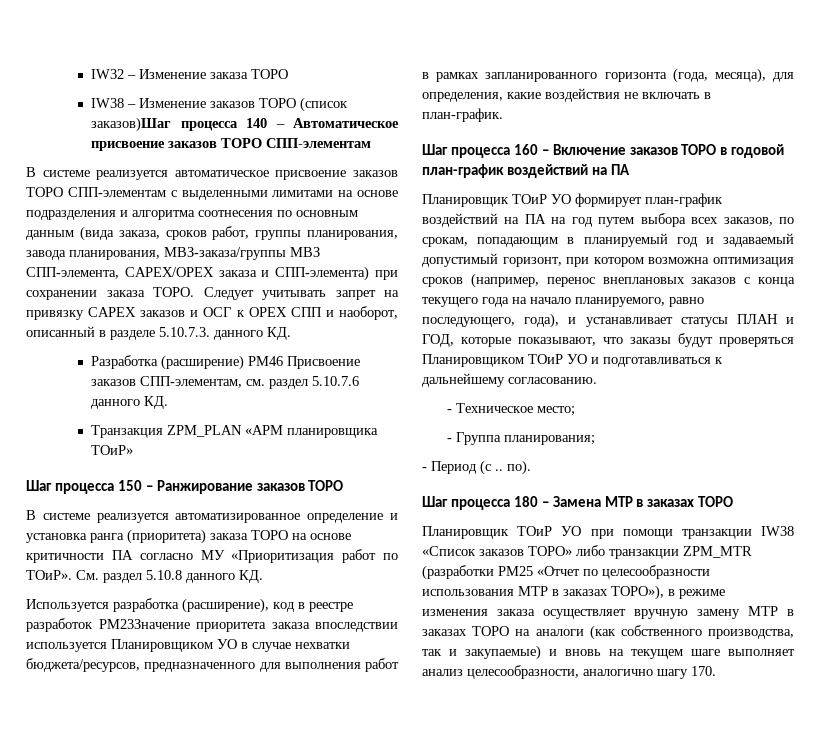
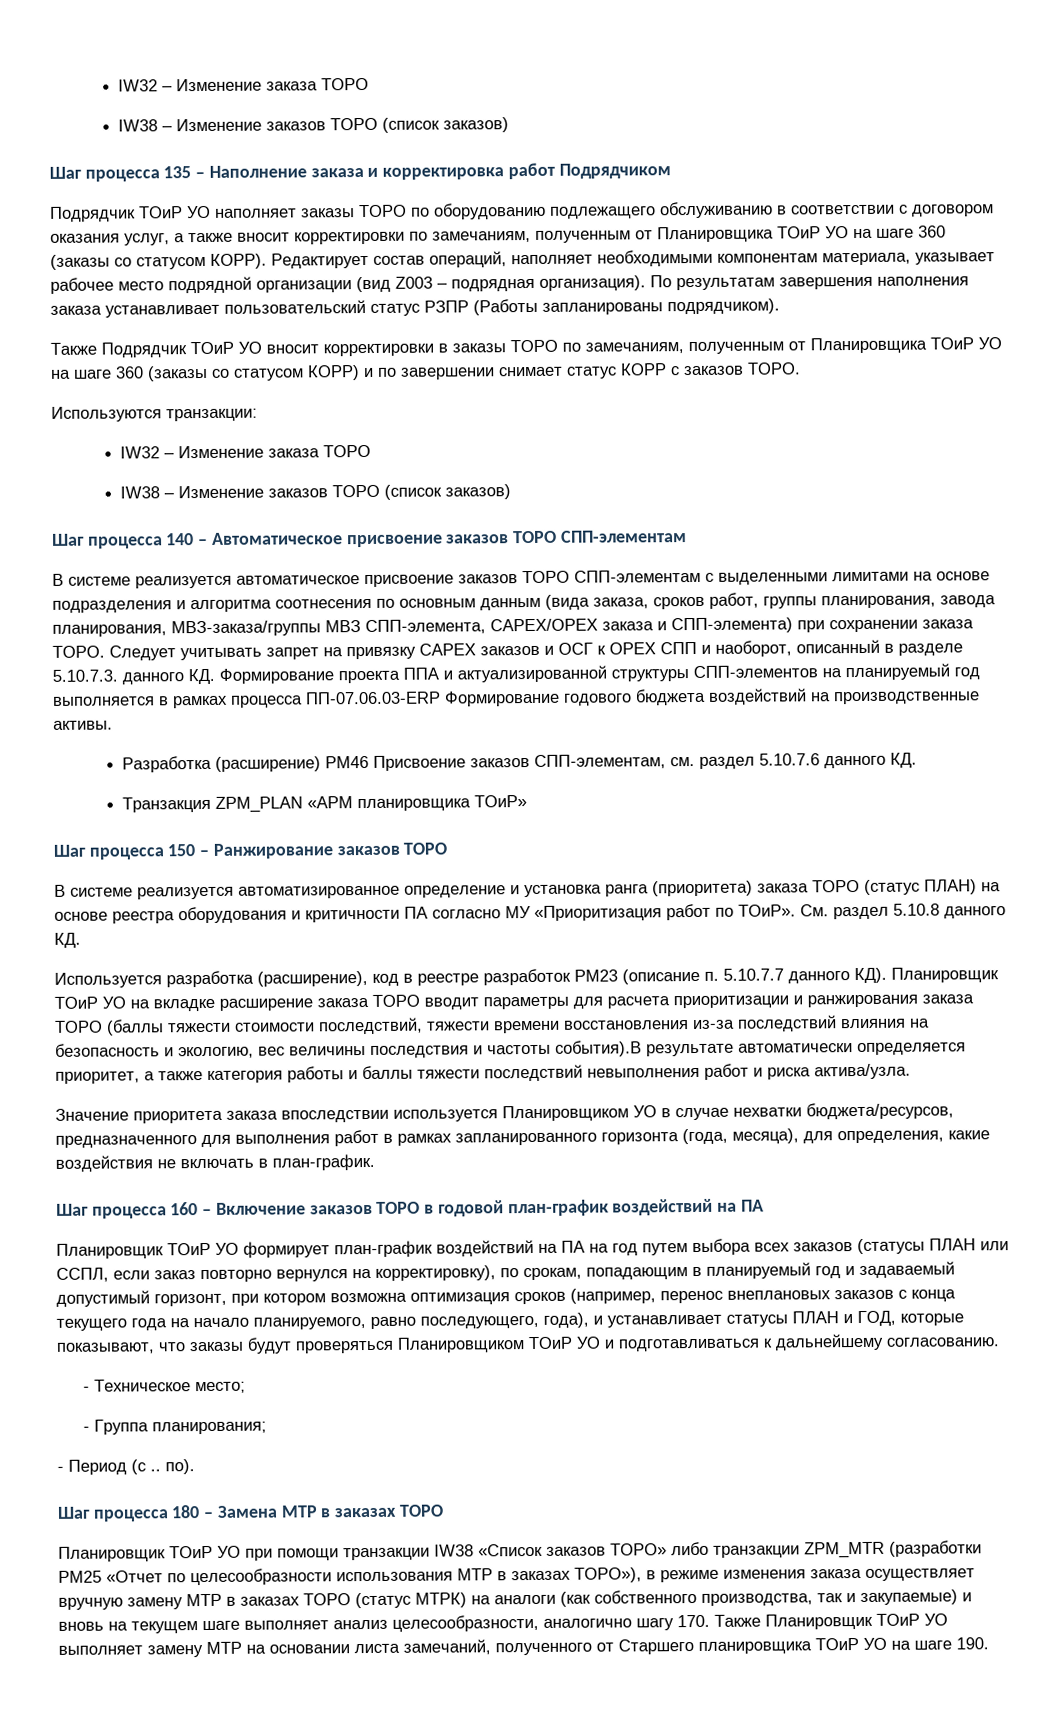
[91,117,172,132] заказов)Шаг -> [443,117,510,133] [49,162,671,182] [50,201,994,222] [50,225,946,246] [50,249,995,270] [50,275,969,294] [50,298,780,318] [50,337,1002,358] [51,362,801,382] [51,406,258,422] [120,444,372,459] [120,484,512,500] [52,533,85,546] заказов) // Шаг процесса 135 – Наполнение заказа и корректировка работ Подрядчиком // Подрядчик ТОиР УО наполняет заказы ТОРО по оборудованию подлежащего обслуживанию в соответствии с договором оказания услуг, а также вносит корректировки по замечаниям, полученным от Планировщика ТОиР УО на шаге 360 (заказы со статусом КОРР). Редактирует состав операций, наполняет необходимыми компонентам материала, указывает рабочее место подрядной организации (вид Z003 – подрядная организация). По результатам завершения наполнения заказа устанавливает пользовательский статус РЗПР (Работы запланированы подрядчиком). // Также Подрядчик ТОиР УО вносит корректировки в заказы ТОРО по замечаниям, полученным от Планировщика ТОиР УО на шаге 360 (заказы со статусом КОРР) и по завершении снимает статус КОРР с заказов ТОРО. // Используются транзакции: // IW32 – Изменение заказа ТОРО // IW38 – Изменение заказов ТОРО (список заказов) // Шаг
(291, 333) none -> [219,663,980,684] [53,688,980,709] [53,720,113,730] Формирование проекта ППА и актуализированной структуры СПП-элементов на планируемый год выполняется в рамках процесса ПП-07.06.03-ERP Формирование годового бюджета воздействий на производственные активы.
[292,533,351,540] на основе -> [864,879,1001,895] [54,906,301,924] (статус ПЛАН) на основе реестра оборудования и
[98,619,190,629] PM23Значение -> [574,967,999,985] [54,994,974,1012] [54,1015,930,1036] [55,1040,966,1059] [55,1063,911,1084] [55,1108,129,1121] PM23 (описание п. 5.10.7.7 данного КД). Планировщик ТОиР УО на вкладке расширение заказа ТОРО вводит параметры для расчета приоритизации и ранжирования заказа ТОРО (баллы тяжести стоимости последствий, тяжести времени восстановления из-за последствий влияния на безопасность и экологию, вес величины последствия и частоты события).В результате автоматически определяется приоритет, а также категория работы и баллы тяжести последствий невыполнения работ и риска актива/узла. // Значение
[723,217,773,226] заказов, -> [793,1238,1009,1255] [56,1265,496,1283] заказов (статусы ПЛАН или ССПЛ, если заказ повторно вернулся на корректировку),
(510, 631) none -> [355,1592,467,1609] (статус МТРК)
(716, 671) none -> [714,1613,948,1630] [58,1637,989,1658] Также Планировщик ТОиР УО выполняет замену МТР на основании листа замечаний, полученного от Старшего планировщика ТОиР УО на шаге 190.

